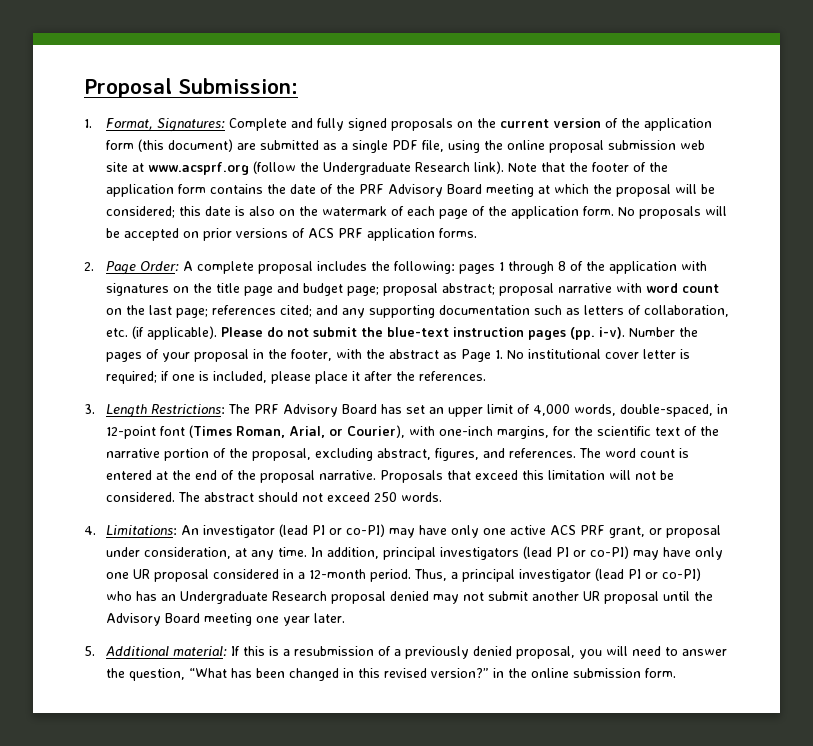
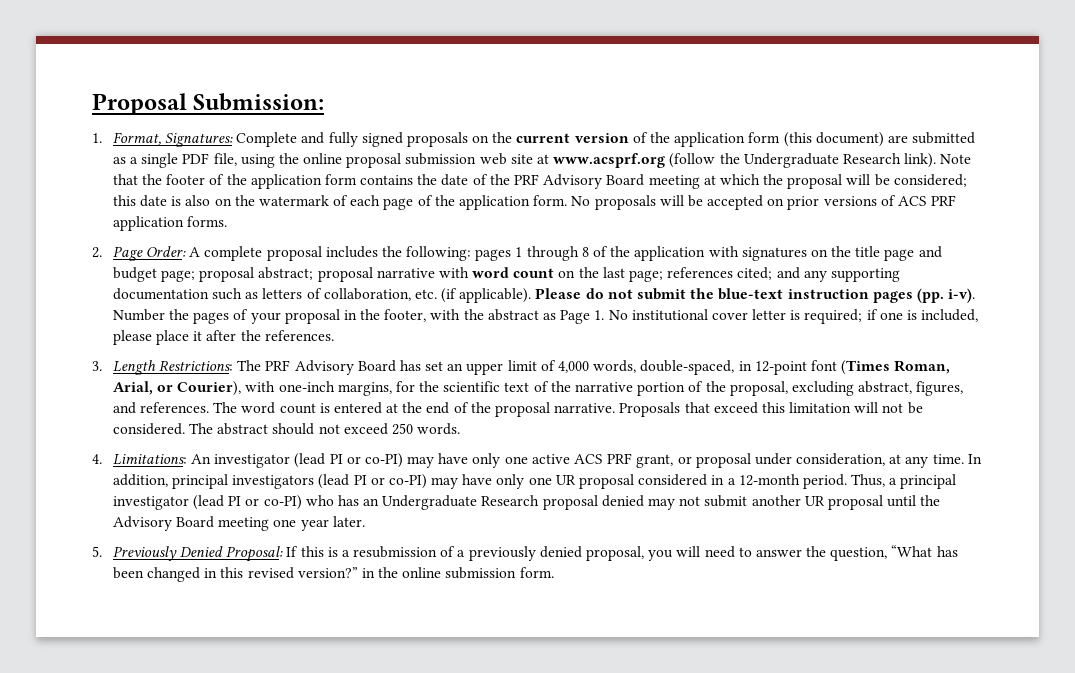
[105,646,227,657] Additional material: -> [112,546,284,562] Previously Denied Proposal:

